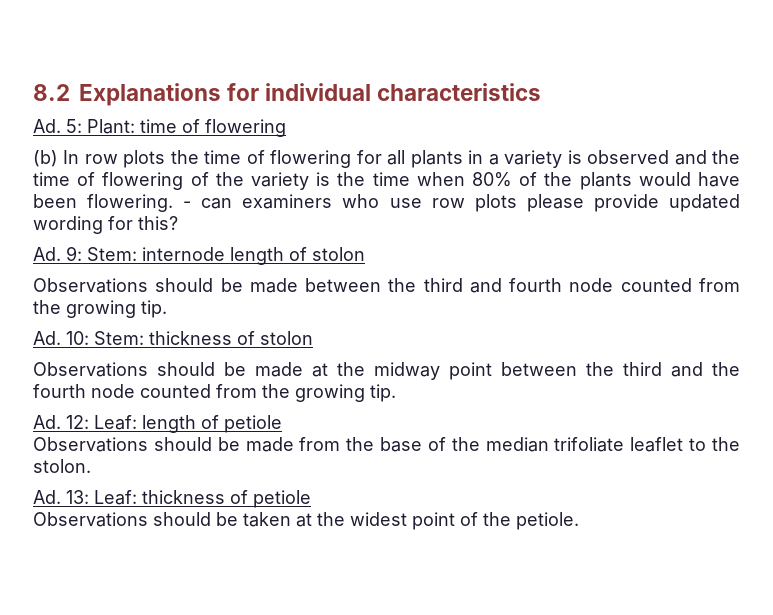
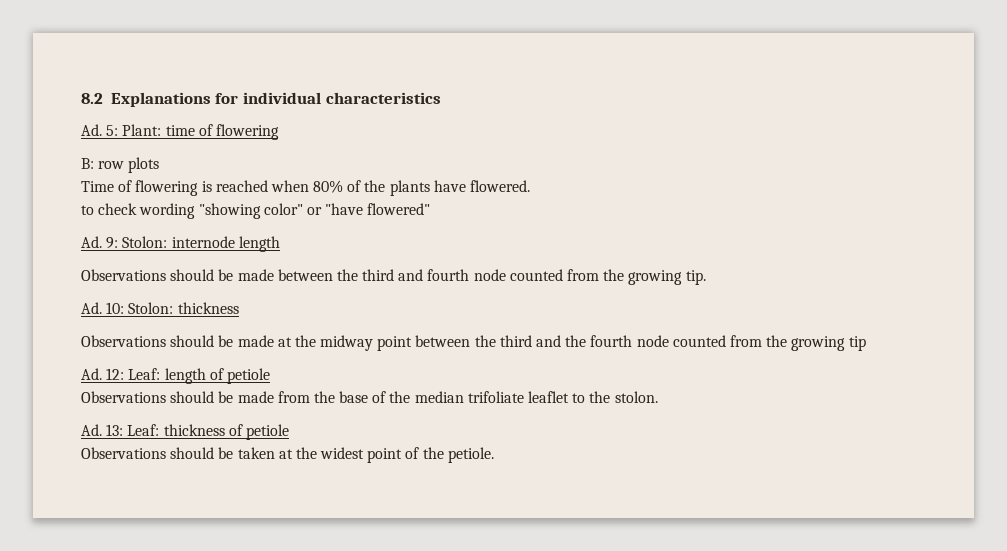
[33,150,741,168] [33,172,410,190] (b) In row plots the time of flowering for all plants in a variety is observed and the time of flowering of the variety is the time -> [81,157,160,173] [81,180,268,196] B: row plots // Time of flowering is reached
[638,172,740,187] [33,194,740,212] [33,216,178,234] would have been flowering. - can examiners who use row plots please provide updated wording for this? -> [433,180,531,192] [81,203,431,219] have flowered. // to check wording "showing color" or "have flowered"
[87,247,137,261] Stem: -> [122,236,168,248] Stolon:
[289,247,365,261] of stolon -> (280, 244) none
[94,331,313,345] Stem: thickness of stolon -> [128,302,239,314] Stolon: thickness
[370,384,396,402] tip. -> [848,336,866,351] tip

